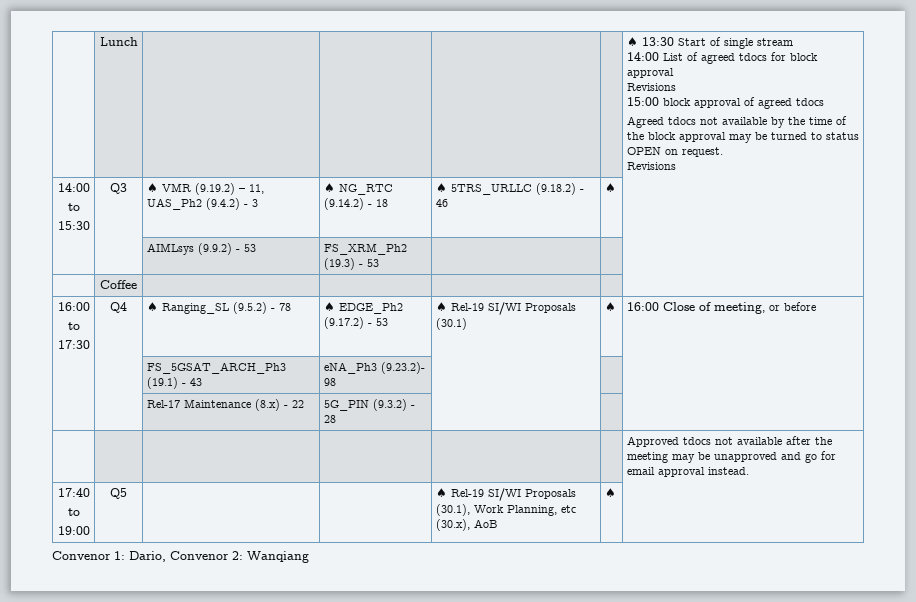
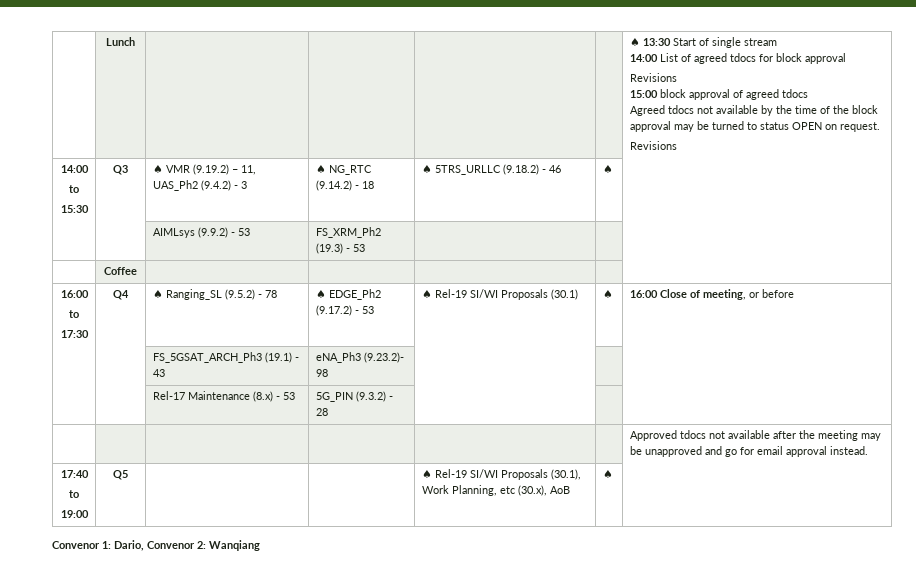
[291,400,304,408] 22 -> [282,392,295,400] 53

